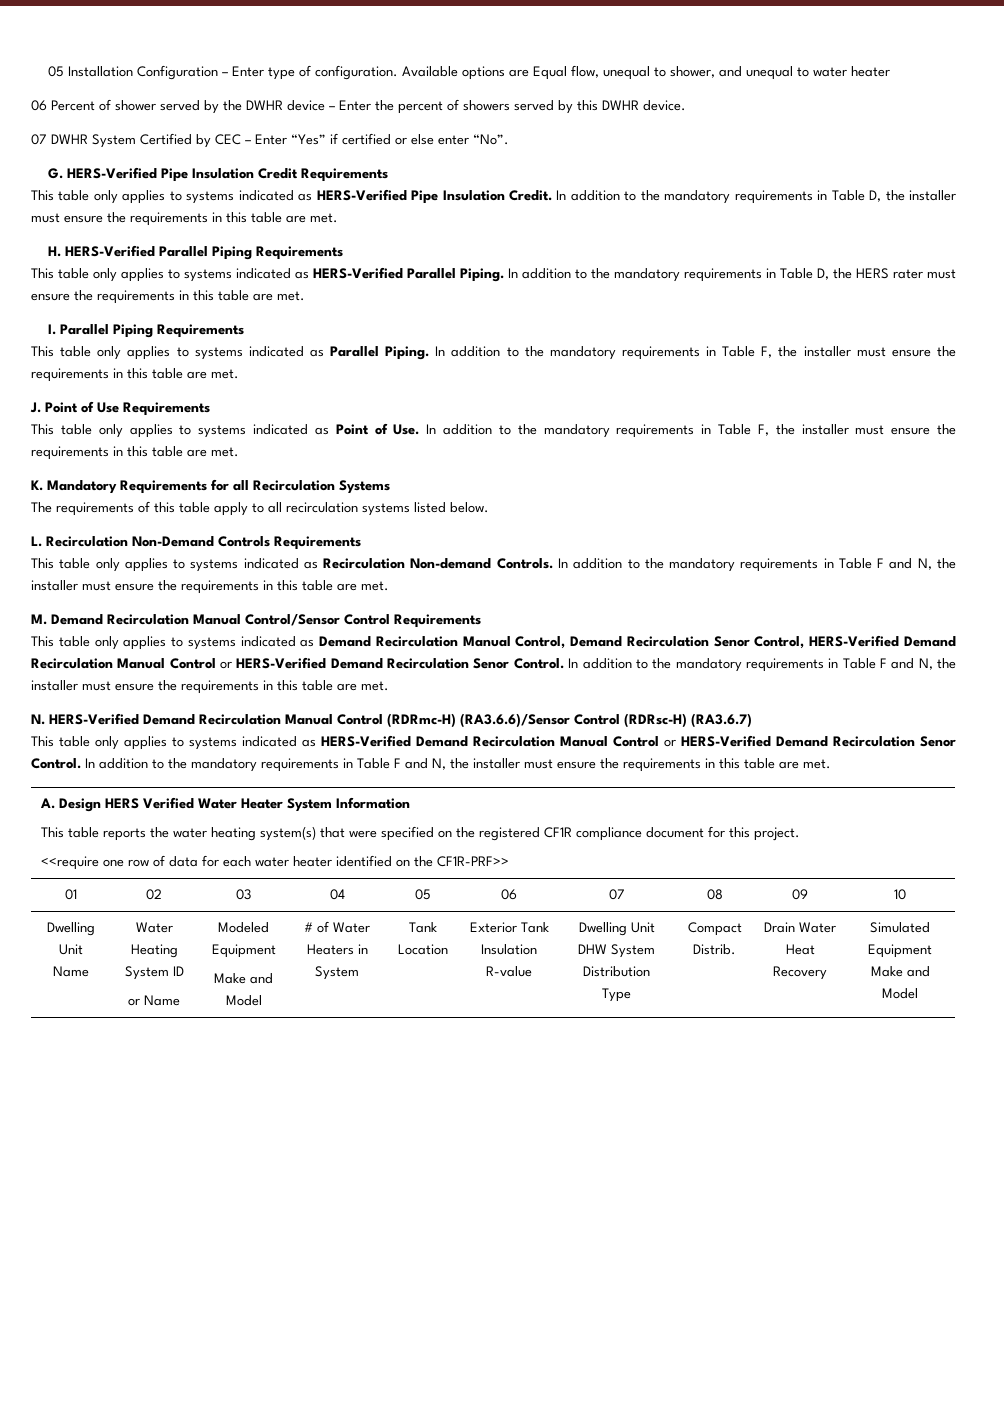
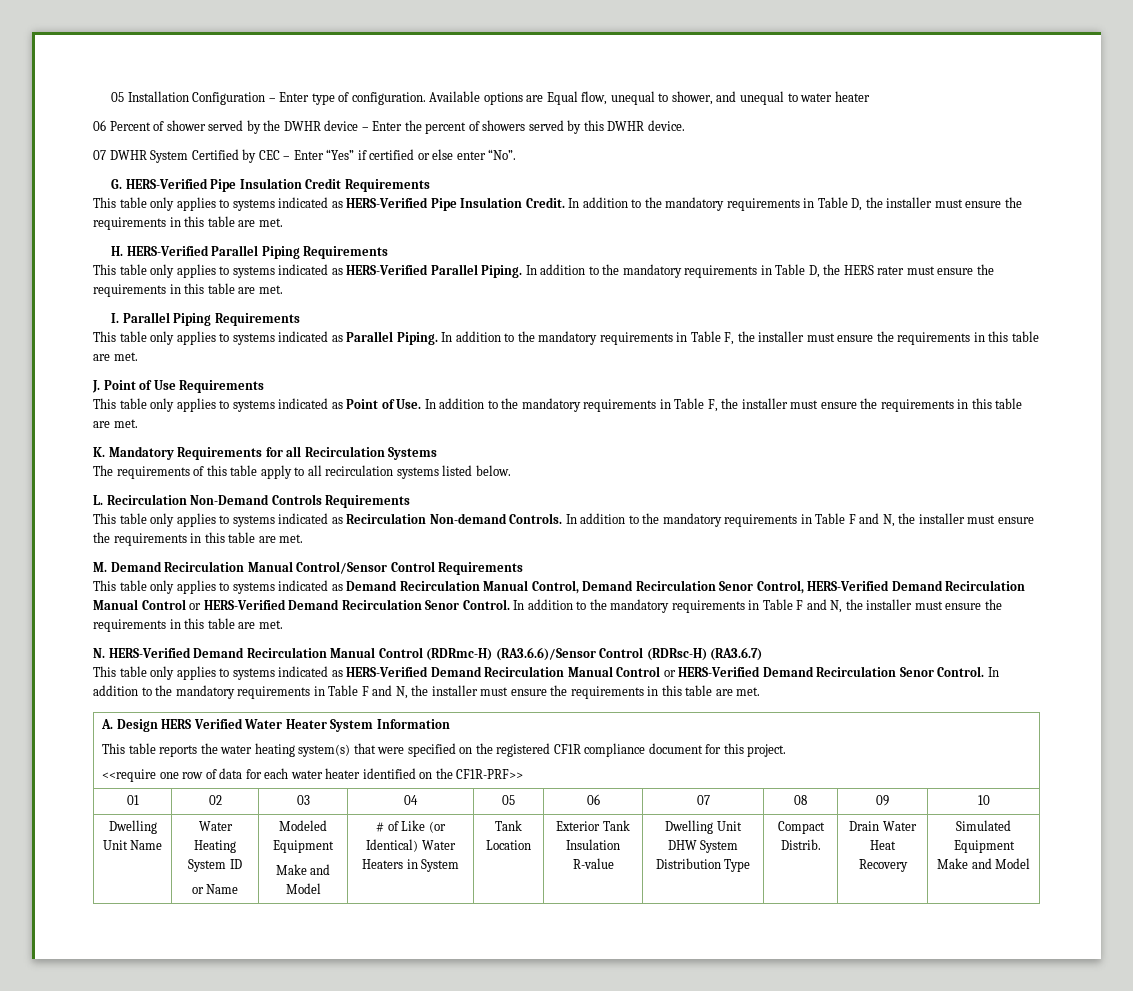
(329, 927) none -> [401,820,446,833] [366,839,419,852] Like (or Identical)

